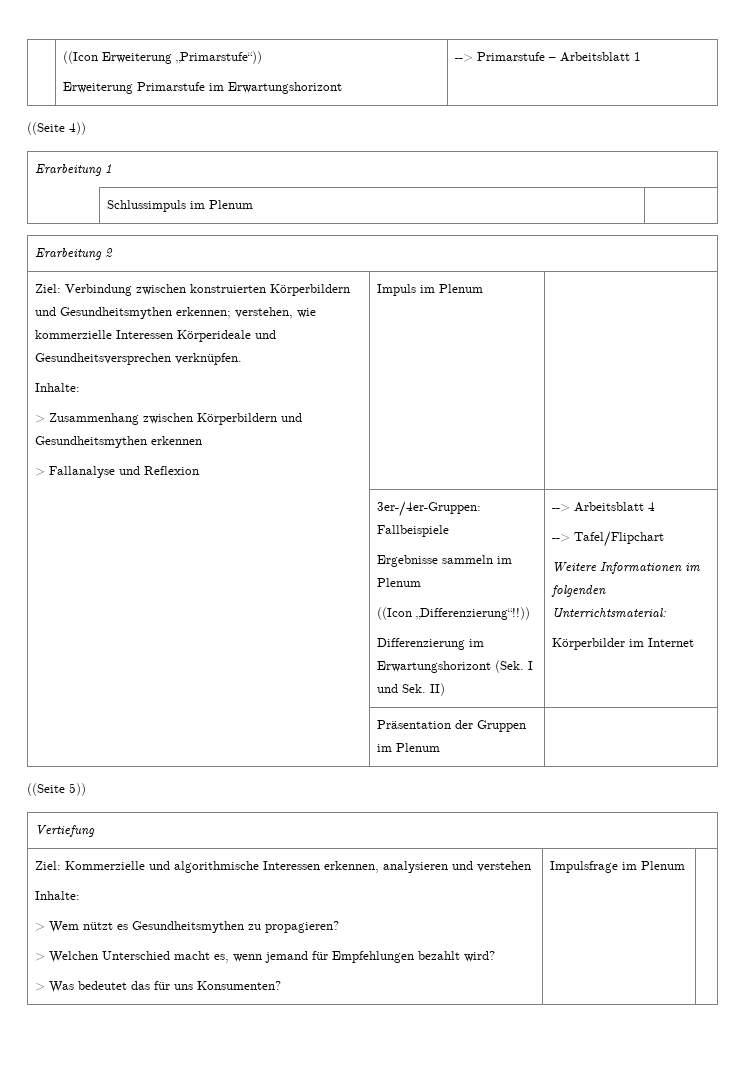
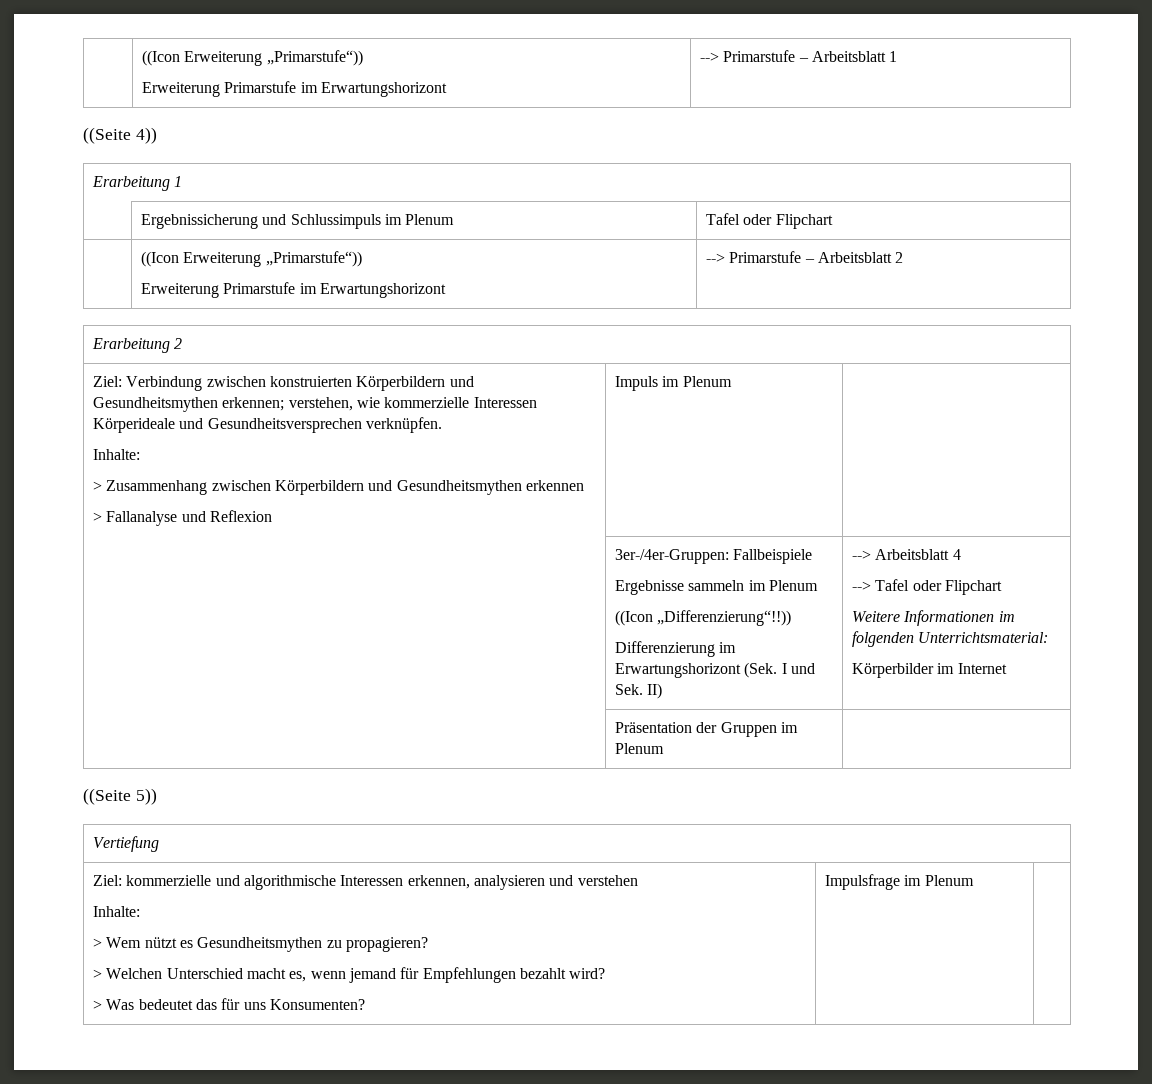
(112, 168) none -> [141,214,287,229] Ergebnissicherung und
(253, 204) none -> [706,213,833,229] [141,251,362,267] [141,282,447,298] [706,251,904,263] Tafel oder Flipchart // | ((Icon Erweiterung „Primarstufe“)) // Erweiterung Primarstufe im Erwartungshorizont | --> Primarstufe – Arbeitsblatt 2
[573,531,664,547] Tafel/Flipchart -> [875,579,1003,595] Tafel oder Flipchart
[64,861,145,870] Kommerzielle -> [126,875,212,886] kommerzielle

